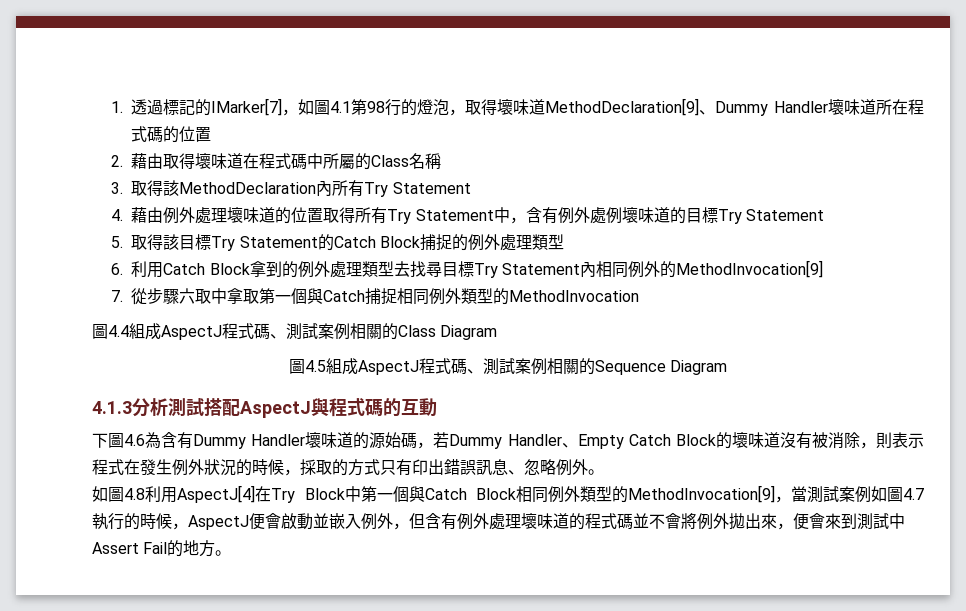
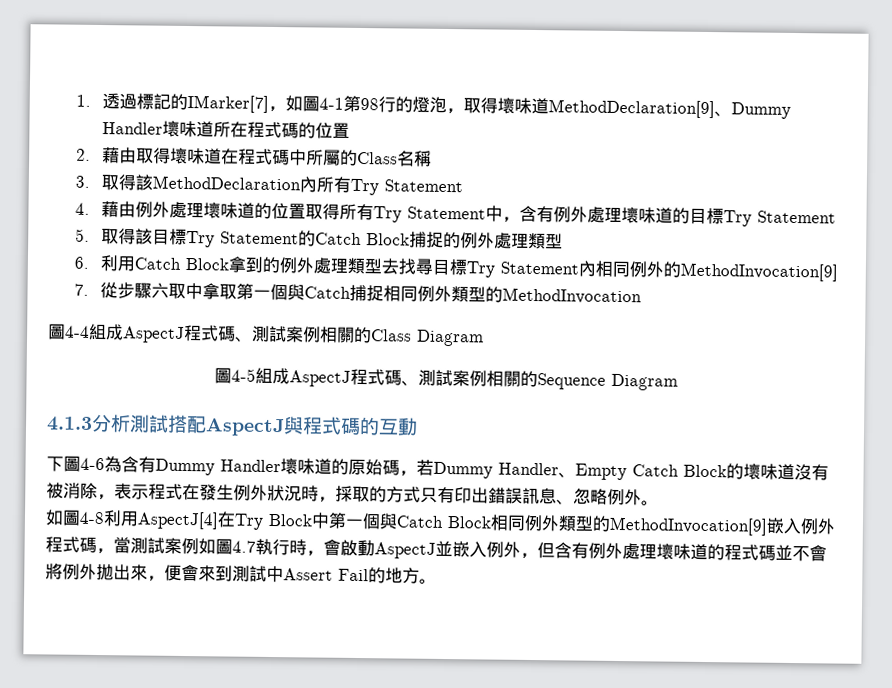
[330,101,352,113] 4.1 -> [319,97,345,110] 4-1
[605,207,622,224] 例 -> [604,206,623,223] 理
[108,325,129,337] 4.4 -> [65,325,90,338] 4-4
[304,360,326,372] 4.5 -> [230,368,256,382] 4-5
[124,434,145,446] 4.6 -> [80,457,105,471] 4-6
[369,432,386,449] 源 -> [348,458,366,476] 原
[876,432,892,449] 則 -> (115, 497) none
[236,459,284,476] 的時候 -> [301,485,319,502] 時
[124,488,145,500] 4.8 -> [79,511,105,525] 4-8
(775, 494) none -> [766,517,836,535] [45,536,97,553] 嵌入例外程式碼
[124,513,313,530] 的時候，AspectJ便會啟動 -> [289,538,436,559] 時，會啟動AspectJ

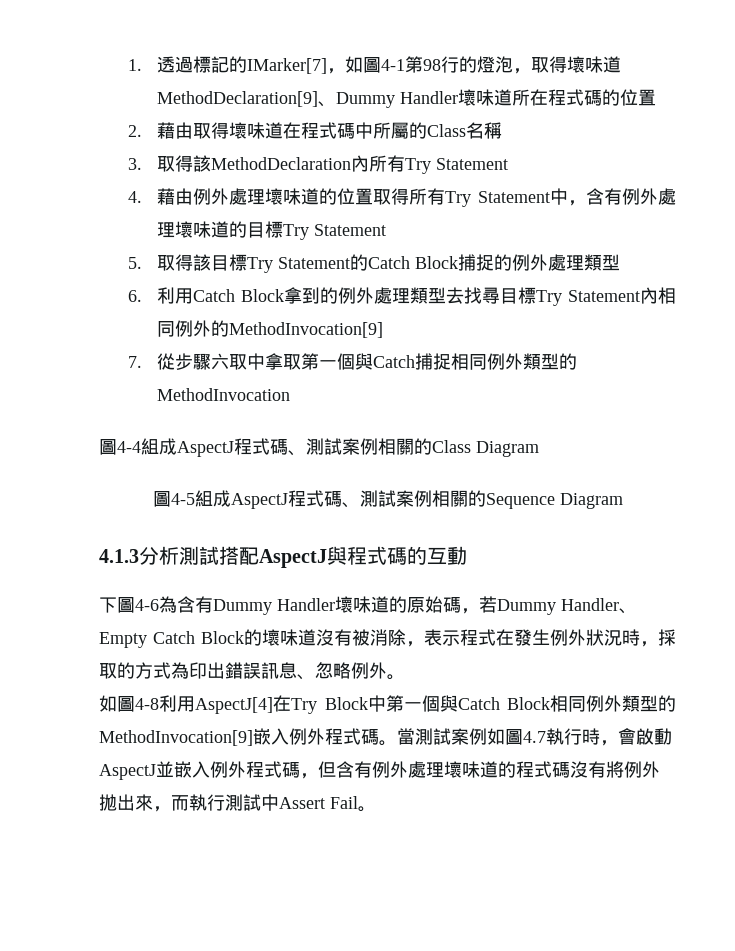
[420,486,455,504] 只有 -> [171,662,189,679] 為
[96,547,114,555] ， -> [379,740,397,746] 。
(521, 549) none -> [246,761,300,778] 程式碼
[775,544,827,562] 並不會 -> [570,761,606,778] 沒有
[164,563,233,582] 便會來到 -> [171,794,225,811] 而執行
[368,567,420,584] 的地方 -> (358, 802) none

